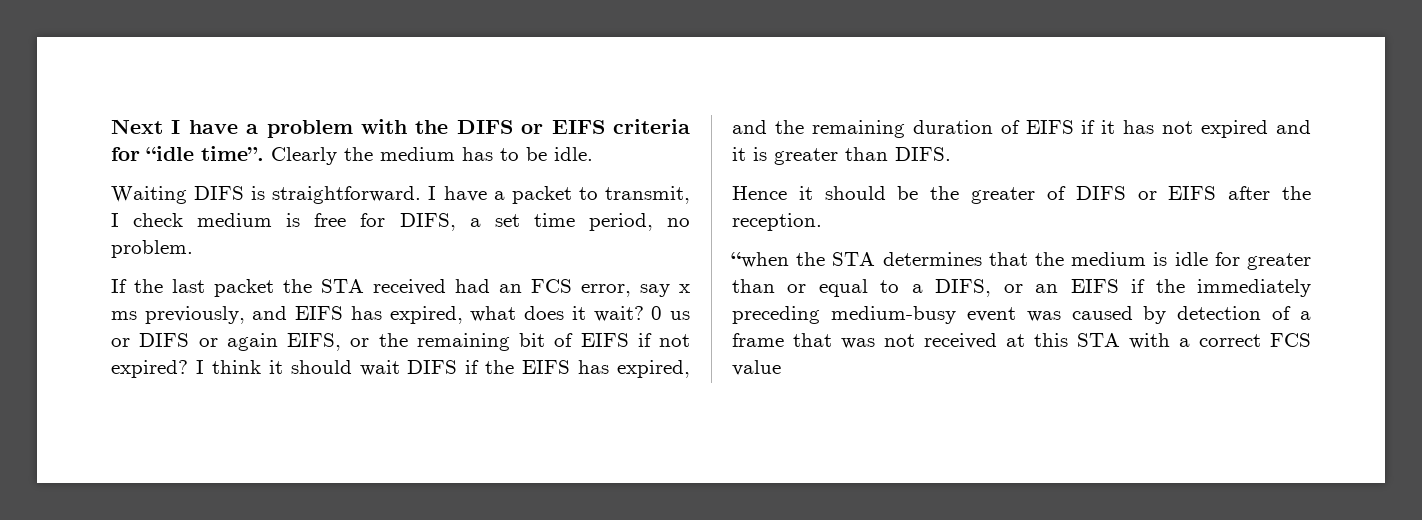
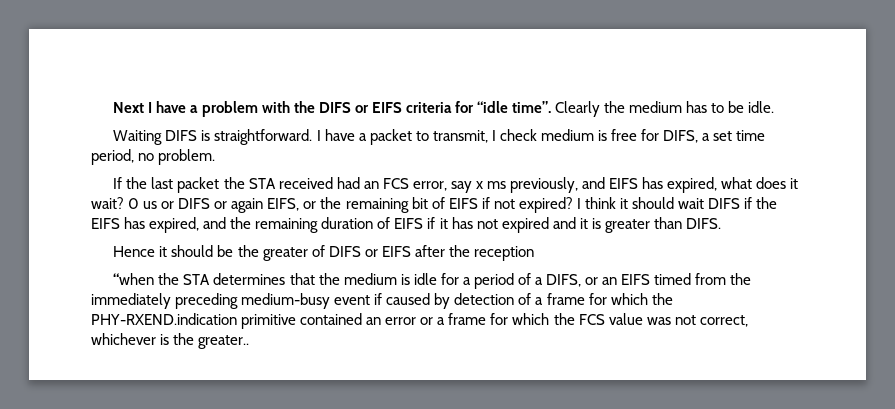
[732,213,822,231] reception. -> [473,246,534,261] reception
[1247,253,1311,270] [732,279,900,297] greater than or equal to -> [462,273,531,289] a period of
[1131,279,1146,293] if -> [654,273,727,285] timed from
[1026,311,1061,322] was -> [374,293,383,305] if
[793,333,1311,349] [732,360,781,376] that was not received at this STA with a correct FCS value -> [588,293,673,305] [91,313,748,329] [91,333,250,349] for which the PHY-RXEND.indication primitive contained an error or a frame for which the FCS value was not correct, whichever is the greater..

